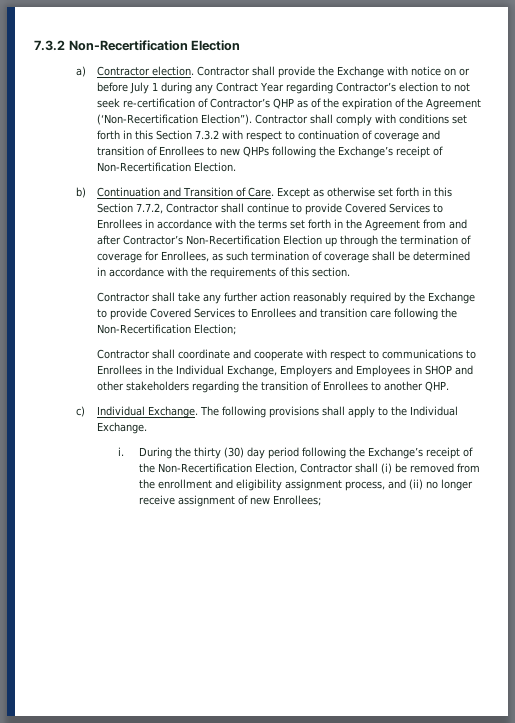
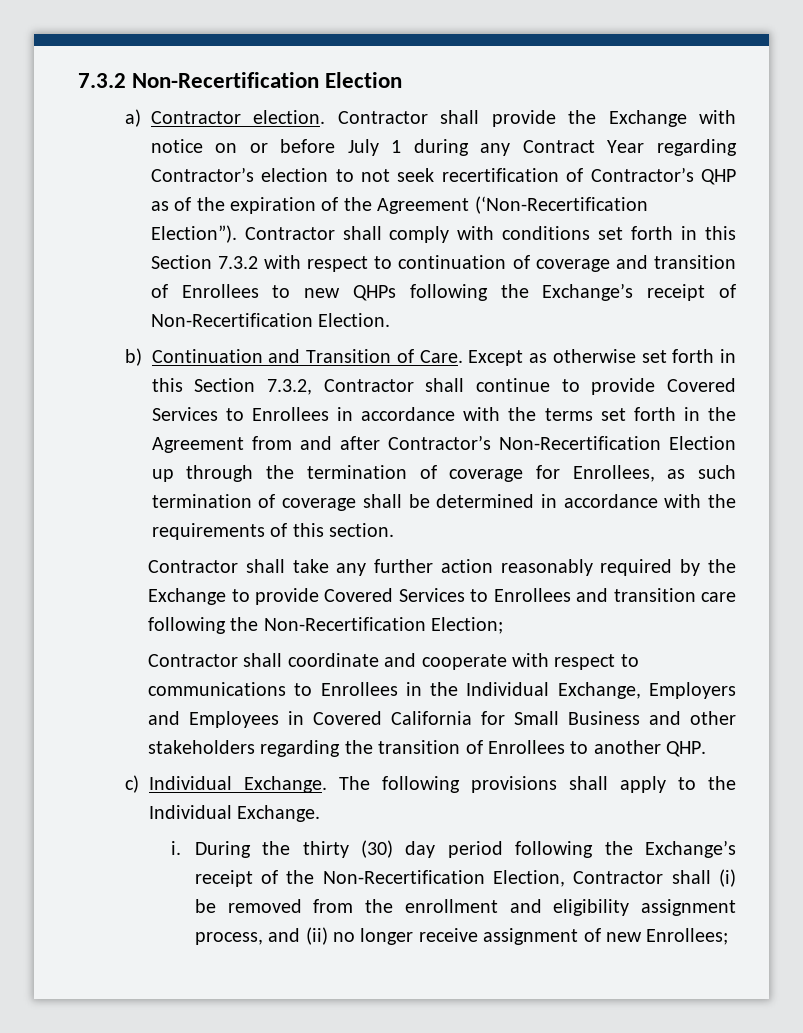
[122,98,195,108] re-certification -> [441,168,559,182] recertification
[135,203,163,214] 7.7.2, -> [267,379,313,395] 7.3.2,
[424,365,452,375] SHOP -> [313,711,641,725] Covered California for Small Business

